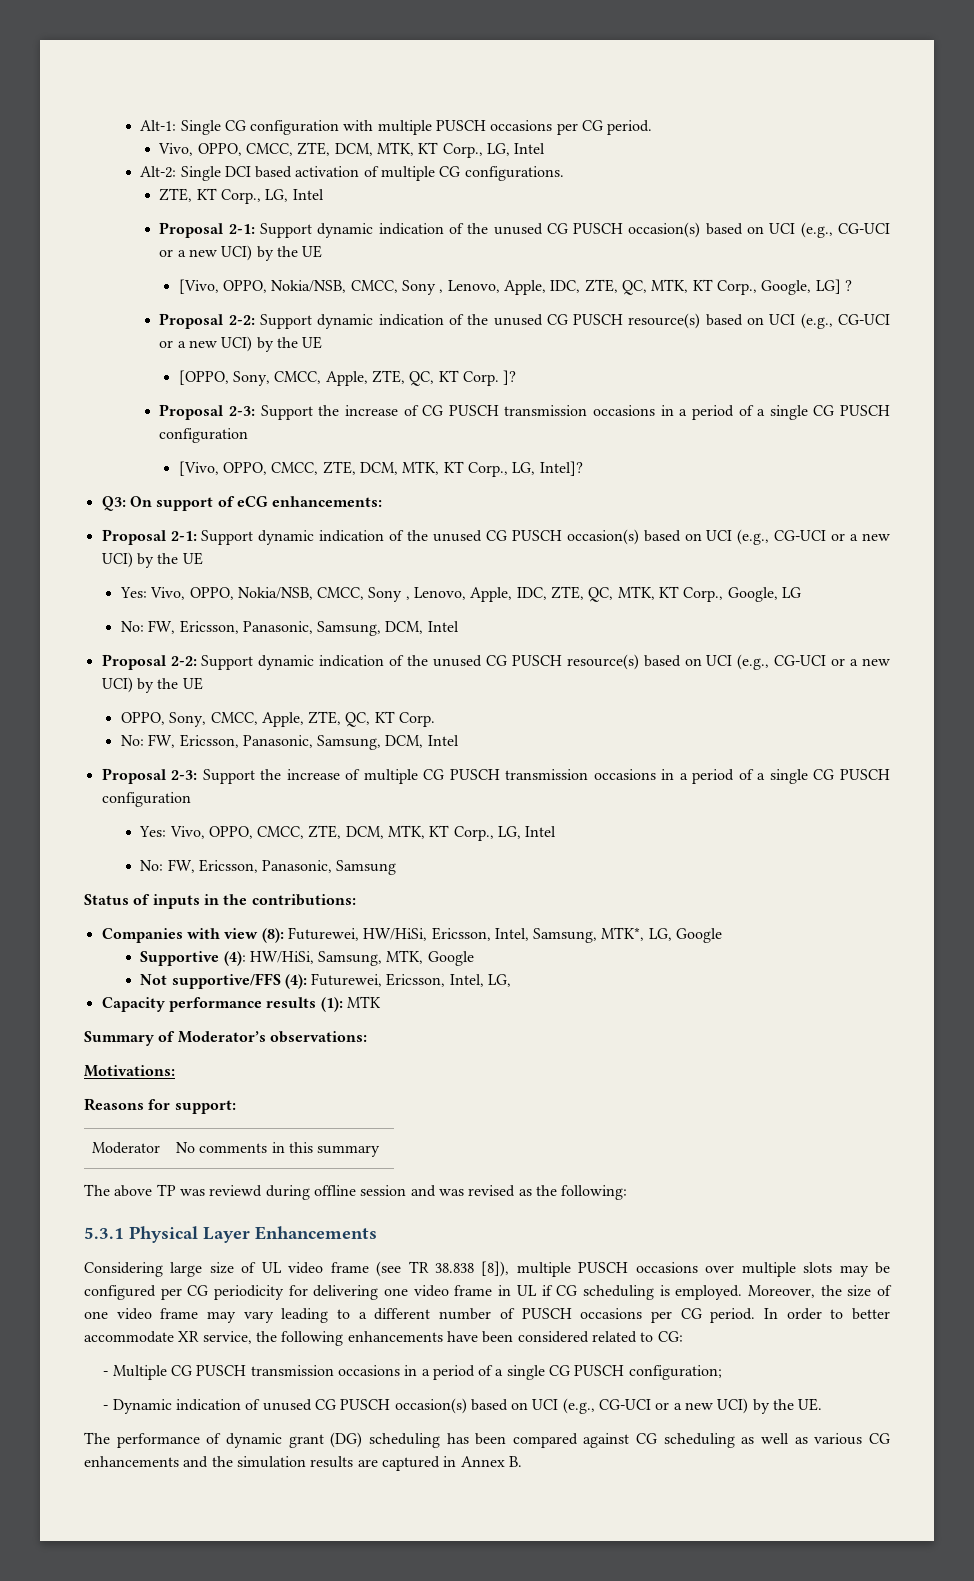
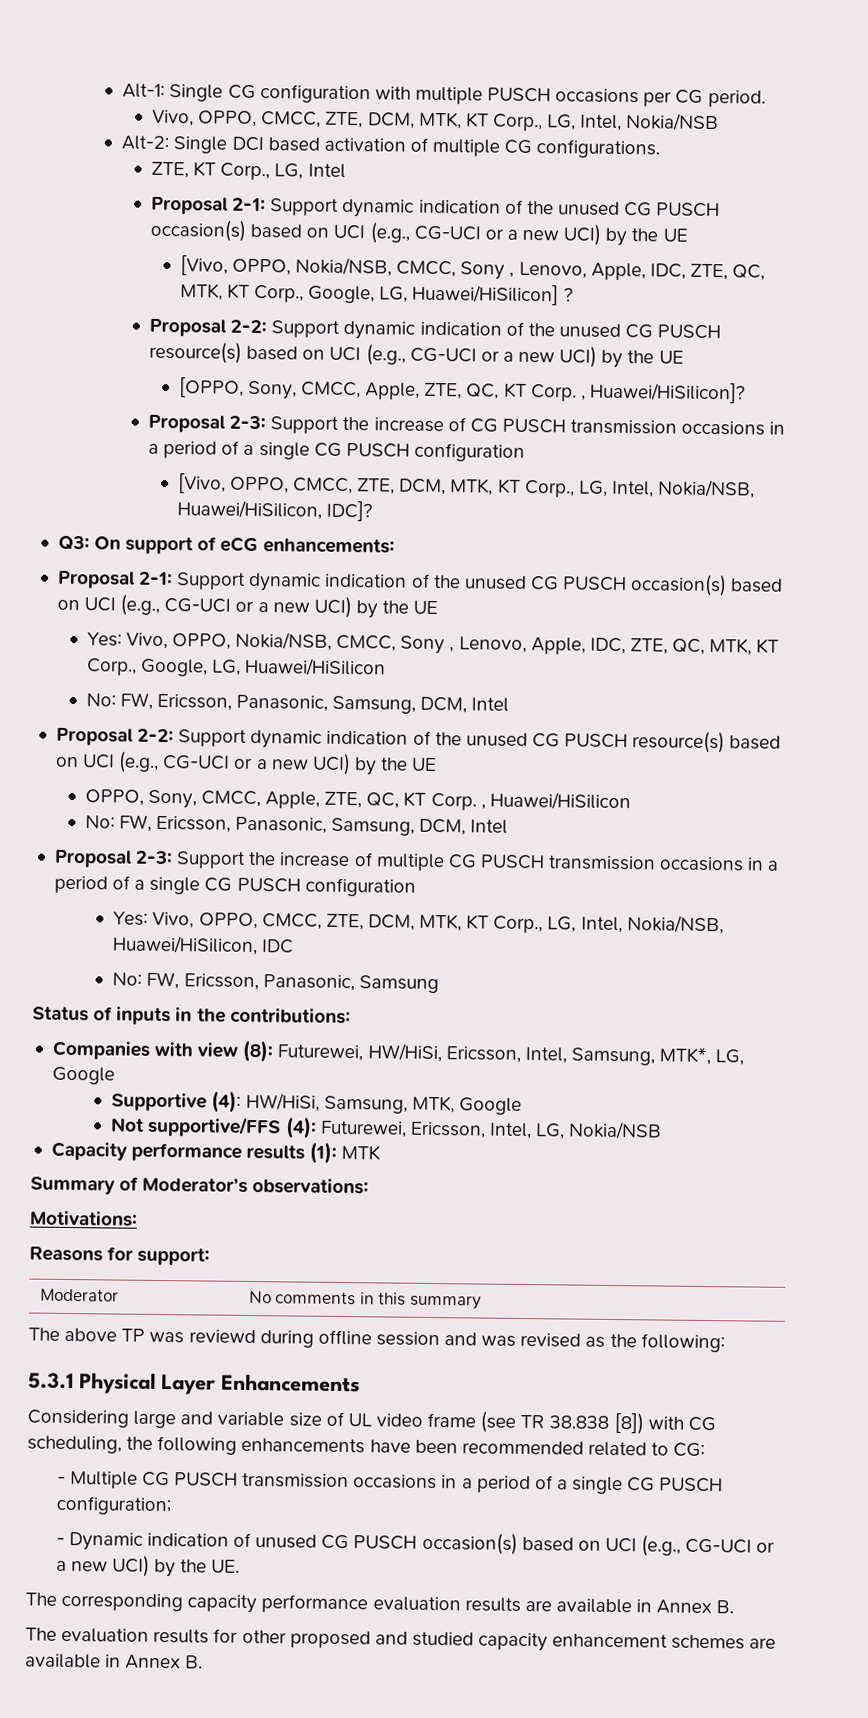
[514,143,546,154] Intel -> [580,113,720,132] Intel, Nokia/NSB
[815,279,841,294] LG] -> [379,283,560,306] LG, Huawei/HiSilicon]
[503,370,517,385] ]? -> [580,381,745,404] , Huawei/HiSilicon]?
[539,461,583,476] Intel]? -> [610,479,756,499] [176,500,372,522] Intel, Nokia/NSB, Huawei/HiSilicon, IDC]?
[782,587,802,598] LG -> [211,657,387,677] LG, Huawei/HiSilicon
(436, 719) none -> [480,791,631,811] , Huawei/HiSilicon
[525,826,557,837] Intel -> [580,915,724,935] [112,935,295,956] Intel, Nokia/NSB, Huawei/HiSilicon, IDC
(512, 980) none -> [568,1121,663,1140] Nokia/NSB
(203, 1269) none -> [180,1411,285,1427] and variable
[481,1261,891,1277] [84,1285,893,1300] [84,1308,891,1323] [84,1331,252,1344] [8]), multiple PUSCH occasions over multiple slots may be configured per CG periodicity for delivering one video frame in UL if CG scheduling is employed. Moreover, the size of one video frame may vary leading to a different number of PUSCH occasions per CG period. In order to better accommodate XR service, -> [613,1413,716,1435] [27,1435,122,1454] [8]) with CG scheduling,
[517,1331,589,1343] considered -> [461,1440,584,1455] recommended
[116,1432,890,1448] [84,1456,306,1468] performance of dynamic grant (DG) scheduling has been compared against CG scheduling as well as various CG enhancements and the simulation -> [61,1592,461,1614] corresponding capacity performance evaluation
[381,1456,522,1471] captured in Annex B. -> [555,1598,735,1615] [25,1627,777,1652] [25,1653,204,1670] available in Annex B. // The evaluation results for other proposed and studied capacity enhancement schemes are available in Annex B.

